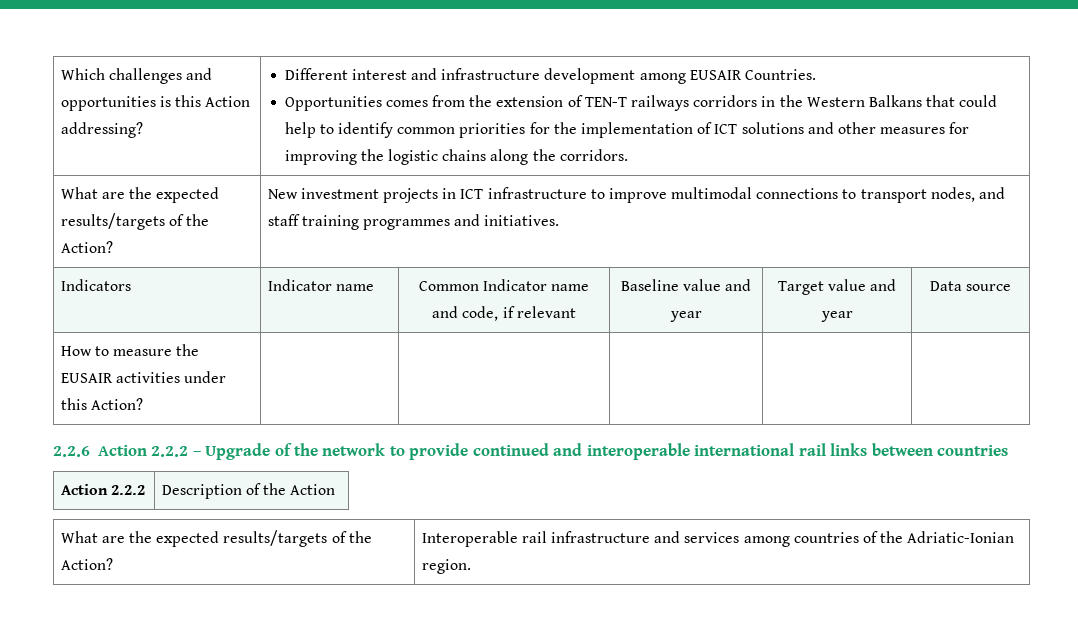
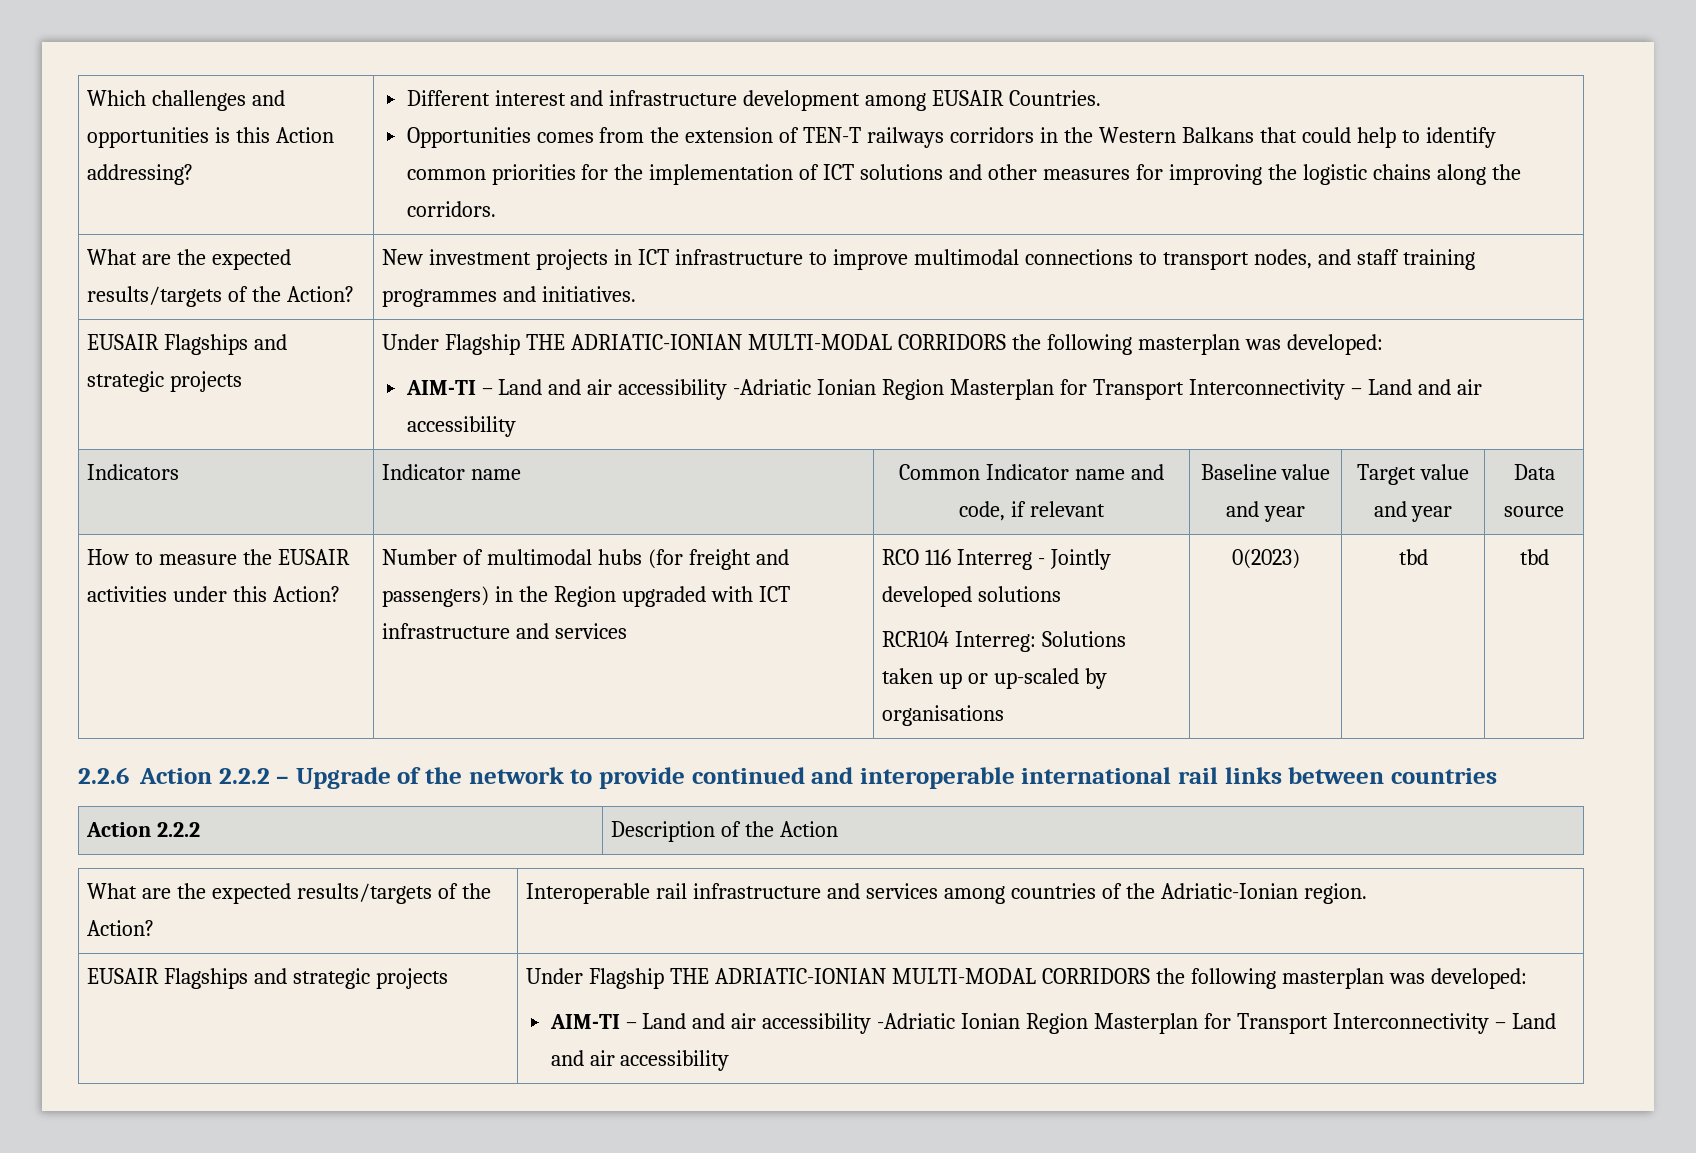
(560, 220) none -> [87,334,288,355] [87,371,243,392] [382,334,1383,355] [405,379,1482,400] [406,416,516,437] // EUSAIR Flagships and strategic projects | Under Flagship THE ADRIATIC-IONIAN MULTI-MODAL CORRIDORS the following masterplan was developed: // AIM-TI – Land and air accessibility -Adriatic Ionian Region Masterplan for Transport Interconnectivity – Land and air accessibility
(143, 404) | | | | -> [382,549,790,570] [382,586,791,607] [382,623,628,639] [882,549,1112,570] [882,586,1062,607] [882,631,1127,652] [882,668,1108,689] [882,705,1005,726] [1231,549,1300,569] [1398,549,1428,565] [1519,549,1549,565] Number of multimodal hubs (for freight and passengers) in the Region upgraded with ICT infrastructure and services | RCO 116 Interreg - Jointly developed solutions // RCR104 Interreg: Solutions taken up or up-scaled by organisations | 0(2023) | tbd | tbd
(471, 566) none -> [87,968,449,989] [526,968,1527,989] [549,1013,1556,1034] [550,1050,730,1071] // EUSAIR Flagships and strategic projects | Under Flagship THE ADRIATIC-IONIAN MULTI-MODAL CORRIDORS the following masterplan was developed: // AIM-TI – Land and air accessibility -Adriatic Ionian Region Masterplan for Transport Interconnectivity – Land and air accessibility

